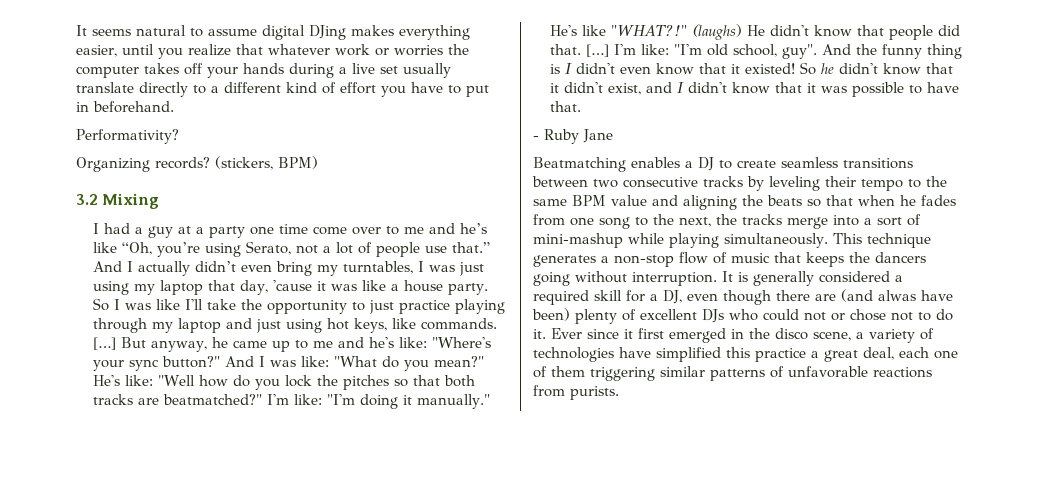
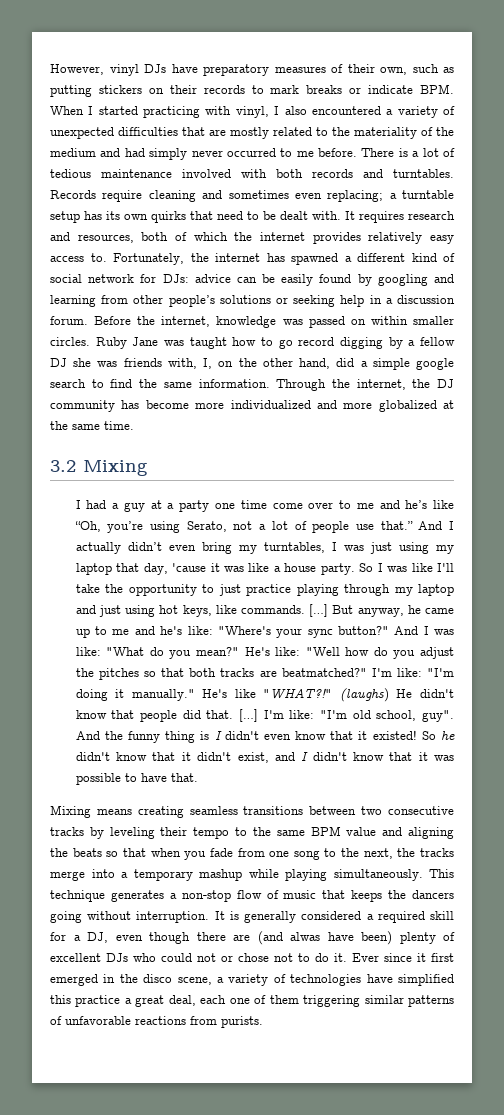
[76,25,470,40] [76,44,469,59] [76,63,451,78] [76,82,489,97] [76,101,174,113] [76,129,179,144] [76,156,318,172] It seems natural to assume digital DJing makes everything easier, until you realize that whatever work or worries the computer takes off your hands during a live set usually translate directly to a different kind of effort you have to put in beforehand. // Performativity? // Organizing records? (stickers, BPM) -> [50,64,454,76] [50,84,454,97] [50,106,456,118] [50,127,454,139] [50,148,455,160] [50,169,454,178] [50,190,454,202] [50,211,455,223] [50,232,454,244] [50,253,455,265] [50,274,455,286] [50,295,455,307] [50,316,454,328] [50,337,455,349] [50,358,454,370] [50,379,454,391] [50,400,454,412] [50,421,134,430] However, vinyl DJs have preparatory measures of their own, such as putting stickers on their records to mark breaks or indicate BPM. When I started practicing with vinyl, I also encountered a variety of unexpected difficulties that are mostly related to the materiality of the medium and had simply never occurred to me before. There is a lot of tedious maintenance involved with both records and turntables. Records require cleaning and sometimes even replacing; a turntable setup has its own quirks that need to be dealt with. It requires research and resources, both of which the internet provides relatively easy access to. Fortunately, the internet has spawned a different kind of social network for DJs: advice can be easily found by googling and learning from other people’s solutions or seeking help in a discussion forum. Before the internet, knowledge was passed on within smaller circles. Ruby Jane was taught how to go record digging by a fellow DJ she was friends with, I, on the other hand, did a simple google search to find the same information. Through the internet, the DJ community has become more individualized and more globalized at the same time.
[284,375,312,387] lock -> [419,647,454,659] adjust
[533,129,613,144] [533,157,776,172] - Ruby Jane // Beatmatching enables a DJ to create -> [50,805,184,818] Mixing means creating
[900,195,956,206] he fades -> [184,848,233,860] you fade
[877,214,921,226] [533,233,623,248] sort of mini-mashup -> [133,869,242,881] temporary mashup

